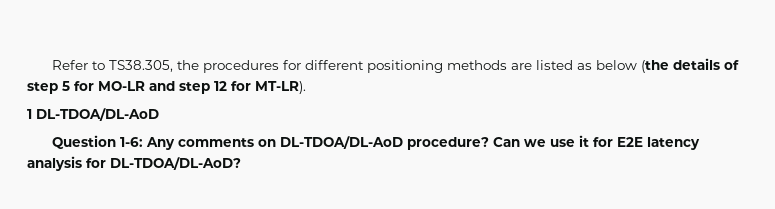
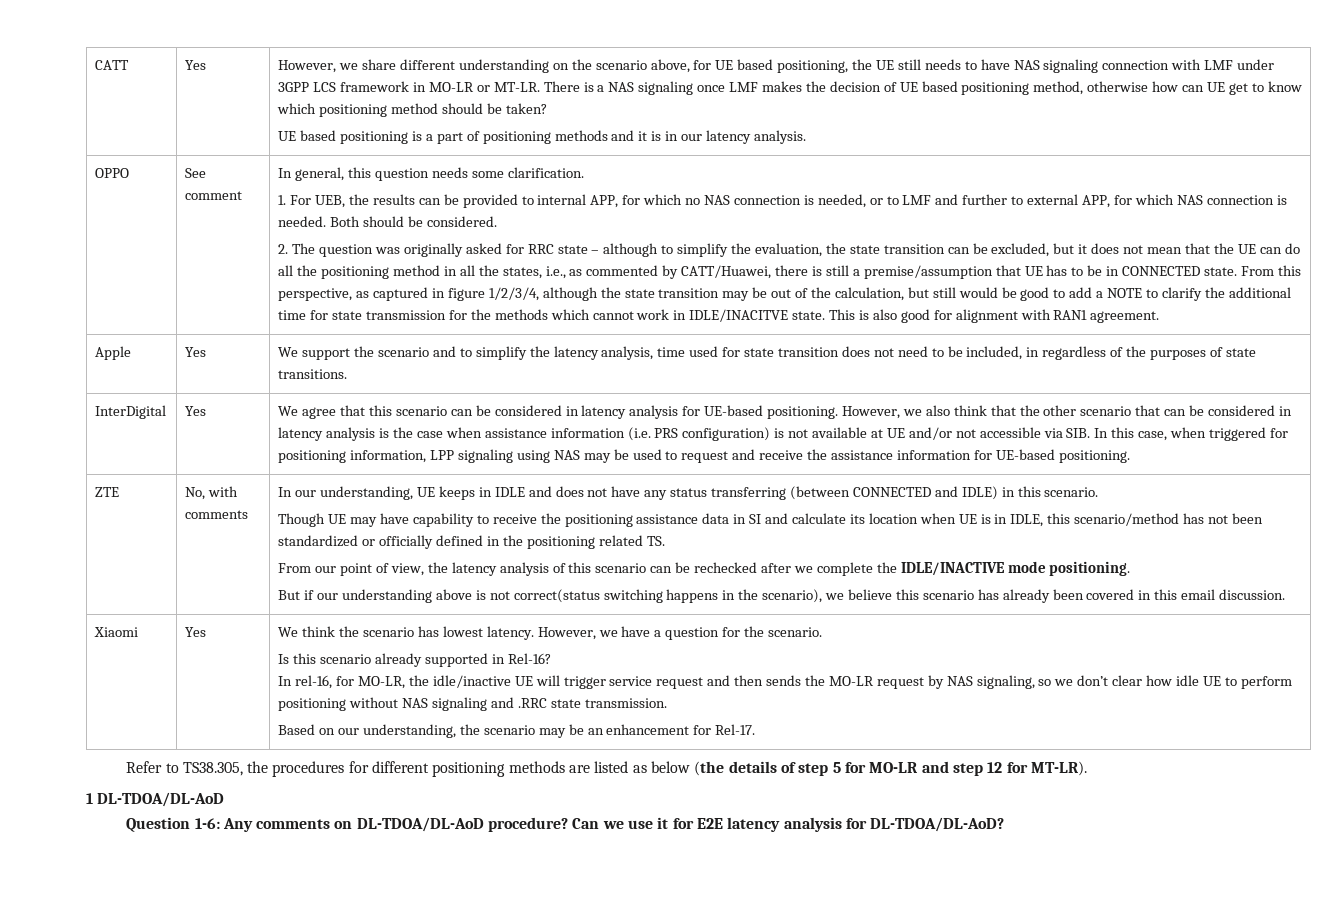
(51, 65) none -> [95,60,130,70] [185,60,207,70] [278,59,1275,73] [278,81,1302,95] [277,103,547,117] [278,130,806,144] [95,168,130,178] [185,168,207,178] [185,191,243,200] [278,167,584,181] [278,194,1287,208] [278,216,497,227] [278,243,1300,257] [278,265,1301,279] [278,287,1291,301] [278,309,1160,323] [95,346,132,360] [185,347,207,357] [278,346,1256,360] [278,369,348,379] [95,405,167,419] [185,406,207,416] [278,405,1292,419] [278,427,1288,441] [278,449,1130,463] [95,487,120,497] [185,486,239,500] [185,510,249,519] [278,486,1099,500] [278,513,1263,527] [278,535,665,549] [278,561,1131,576] [278,589,1286,603] [94,627,139,637] [185,627,207,637] [278,626,822,640] [278,653,551,667] [278,675,1292,689] [278,697,667,711] [278,724,756,738] CATT | Yes | However, we share different understanding on the scenario above, for UE based positioning, the UE still needs to have NAS signaling connection with LMF under 3GPP LCS framework in MO-LR or MT-LR. There is a NAS signaling once LMF makes the decision of UE based positioning method, otherwise how can UE get to know which positioning method should be taken? // UE based positioning is a part of positioning methods and it is in our latency analysis. // OPPO | See comment | In general, this question needs some clarification. // 1. For UEB, the results can be provided to internal APP, for which no NAS connection is needed, or to LMF and further to external APP, for which NAS connection is needed. Both should be considered. // 2. The question was originally asked for RRC state – although to simplify the evaluation, the state transition can be excluded, but it does not mean that the UE can do all the positioning method in all the states, i.e., as commented by CATT/Huawei, there is still a premise/assumption that UE has to be in CONNECTED state. From this perspective, as captured in figure 1/2/3/4, although the state transition may be out of the calculation, but still would be good to add a NOTE to clarify the additional time for state transmission for the methods which cannot work in IDLE/INACITVE state. This is also good for alignment with RAN1 agreement. // Apple | Yes | We support the scenario and to simplify the latency analysis, time used for state transition does not need to be included, in regardless of the purposes of state transitions. // InterDigital | Yes | We agree that this scenario can be considered in latency analysis for UE-based positioning. However, we also think that the other scenario that can be considered in latency analysis is the case when assistance information (i.e. PRS configuration) is not available at UE and/or not accessible via SIB. In this case, when triggered for positioning information, LPP signaling using NAS may be used to request and receive the assistance information for UE-based positioning. // ZTE | No, with comments | In our understanding, UE keeps in IDLE and does not have any status transferring (between CONNECTED and IDLE) in this scenario. // Though UE may have capability to receive the positioning assistance data in SI and calculate its location when UE is in IDLE, this scenario/method has not been standardized or officially defined in the positioning related TS. // From our point of view, the latency analysis of this scenario can be rechecked after we complete the IDLE/INACTIVE mode positioning. // But if our understanding above is not correct(status switching happens in the scenario), we believe this scenario has already been covered in this email discussion. // Xiaomi | Yes | We think the scenario has lowest latency. However, we have a question for the scenario. // Is this scenario already supported in Rel-16? // In rel-16, for MO-LR, the idle/inactive UE will trigger service request and then sends the MO-LR request by NAS signaling, so we don’t clear how idle UE to perform positioning without NAS signaling and .RRC state transmission. // Based on our understanding, the scenario may be an enhancement for Rel-17. //

